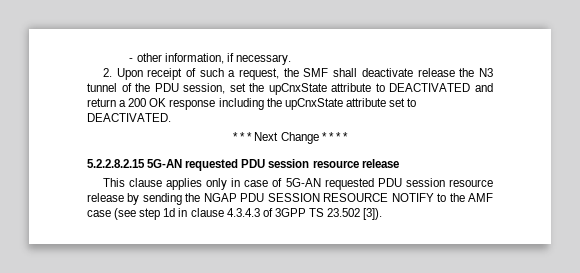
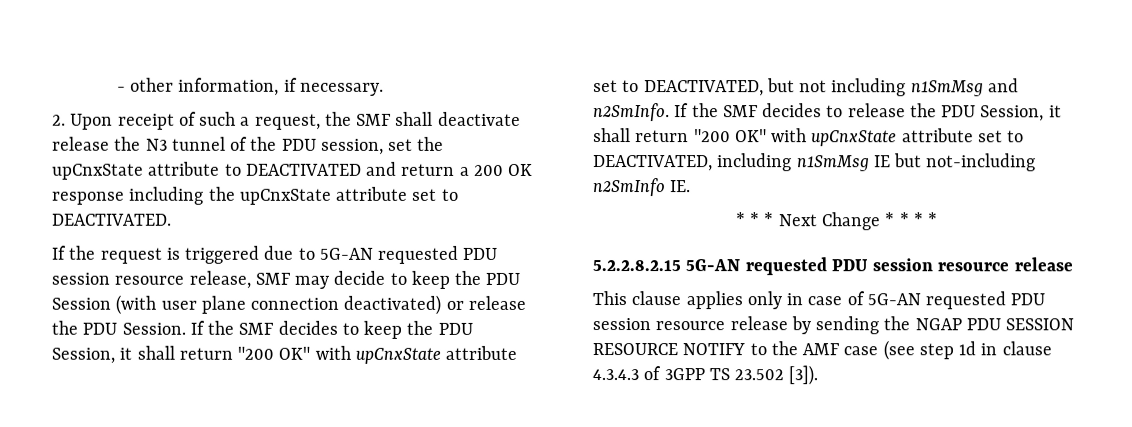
(171, 117) none -> [51,245,498,264] [51,270,521,289] [51,294,526,315] [51,320,473,339] [51,345,518,364] [593,78,1019,97] [593,103,1062,122] [593,128,1025,147] [593,153,1037,172] [593,178,692,197] // If the request is triggered due to 5G-AN requested PDU session resource release, SMF may decide to keep the PDU Session (with user plane connection deactivated) or release the PDU Session. If the SMF decides to keep the PDU Session, it shall return "200 OK" with upCnxState attribute set to DEACTIVATED, but not including n1SmMsg and n2SmInfo. If the SMF decides to release the PDU Session, it shall return "200 OK" with upCnxState attribute set to DEACTIVATED, including n1SmMsg IE but not-including n2SmInfo IE.

